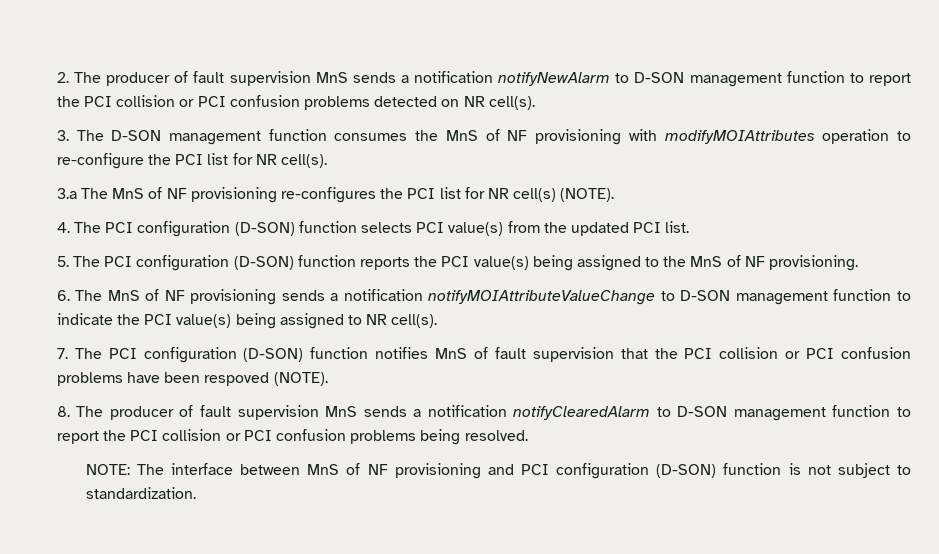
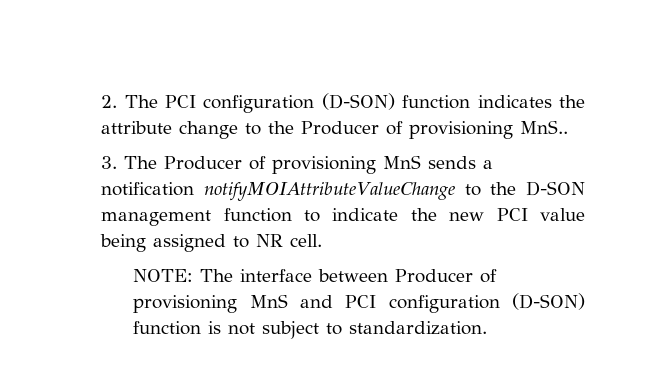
[106,71,911,87] [56,95,535,110] [56,129,911,145] [56,153,327,169] [56,187,615,203] [56,221,690,237] [56,255,858,271] [56,289,277,305] producer of fault supervision MnS sends a notification notifyNewAlarm to D-SON management function to report the PCI collision or PCI confusion problems detected on NR cell(s). // 3. The D-SON management function consumes the MnS of NF provisioning with modifyMOIAttributes operation to re-configure the PCI list for NR cell(s). // 3.a The MnS of NF provisioning re-configures the PCI list for NR cell(s) (NOTE). // 4. The PCI configuration (D-SON) function selects PCI value(s) from the updated PCI list. // 5. The PCI configuration (D-SON) function reports the PCI value(s) being assigned to the MnS of NF provisioning. // 6. The MnS of NF provisioning -> [164,93,585,113] [101,120,569,139] [101,155,422,174] PCI configuration (D-SON) function indicates the attribute change to the Producer of provisioning MnS.. // 3. The Producer of provisioning MnS
(675, 296) none -> [490,182,517,195] the
[144,314,232,328] PCI value(s) -> [449,208,585,221] new PCI value
[391,314,438,328] [56,347,912,363] [56,372,328,386] [56,405,912,421] [56,429,528,445] cell(s). // 7. The PCI configuration (D-SON) function notifies MnS of fault supervision that the PCI collision or PCI confusion problems have been respoved (NOTE). // 8. The producer of fault supervision MnS sends a notification notifyClearedAlarm to D-SON management function to report the PCI collision or PCI confusion problems being resolved. -> [290,234,323,247] cell.
[307,463,481,479] MnS of NF provisioning -> [395,269,498,283] [133,294,288,313] Producer of provisioning MnS

